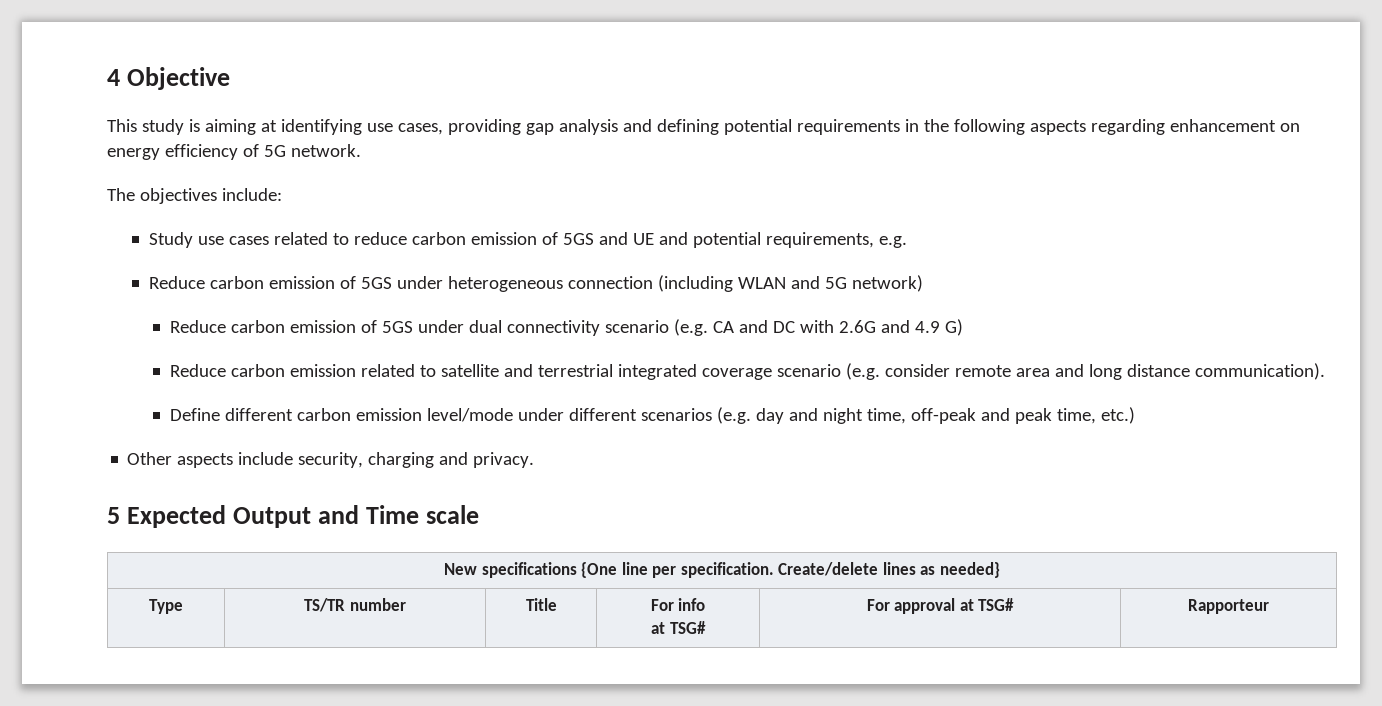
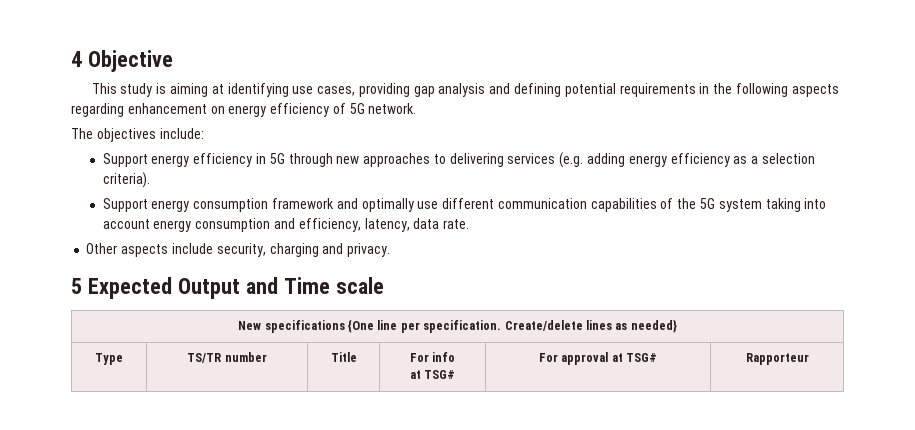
[148,232,907,248] [148,275,923,292] [169,319,963,336] [169,363,1325,380] [169,407,1135,424] Study use cases related to reduce carbon emission of 5GS and UE and potential requirements, e.g. // Reduce carbon emission of 5GS under heterogeneous connection (including WLAN and 5G network) // Reduce carbon emission of 5GS under dual connectivity scenario (e.g. CA and DC with 2.6G and 4.9 G) // Reduce carbon emission related to satellite and terrestrial integrated coverage scenario (e.g. consider remote area and long distance communication). // Define different carbon emission level/mode under different scenarios (e.g. day and night time, off-peak and peak time, etc.) -> [102,152,815,168] [102,172,150,188] [102,198,827,212] [102,218,470,232] Support energy efficiency in 5G through new approaches to delivering services (e.g. adding energy efficiency as a selection criteria). // Support energy consumption framework and optimally use different communication capabilities of the 5G system taking into account energy consumption and efficiency, latency, data rate.

